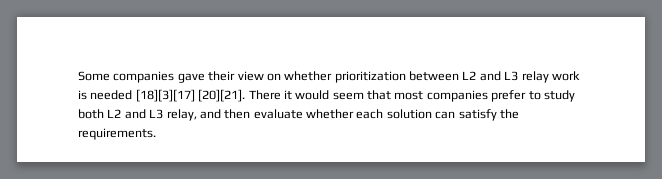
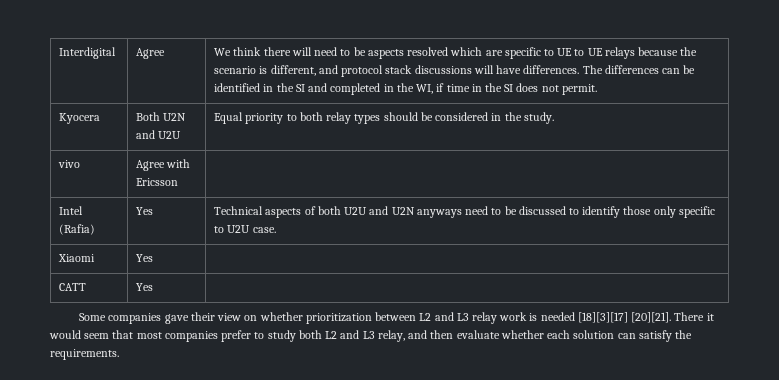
(78, 76) none -> [59,47,117,59] [136,48,166,59] [214,47,698,59] [214,65,696,77] [214,83,597,95] [59,113,101,124] [136,112,187,121] [136,130,182,139] [214,112,554,124] [58,160,81,168] [136,159,191,171] [136,178,179,186] [59,206,84,215] [59,224,96,235] [136,207,154,215] [214,206,715,218] [214,225,276,233] [58,254,96,262] [136,254,154,262] [59,283,87,291] [136,283,154,291] Interdigital | Agree | We think there will need to be aspects resolved which are specific to UE to UE relays because the scenario is different, and protocol stack discussions will have differences. The differences can be identified in the SI and completed in the WI, if time in the SI does not permit. // Kyocera | Both U2N and U2U | Equal priority to both relay types should be considered in the study. // vivo | Agree with Ericsson | // Intel (Rafia) | Yes | Technical aspects of both U2U and U2N anyways need to be discussed to identify those only specific to U2U case. // Xiaomi | Yes | // CATT | Yes | //

